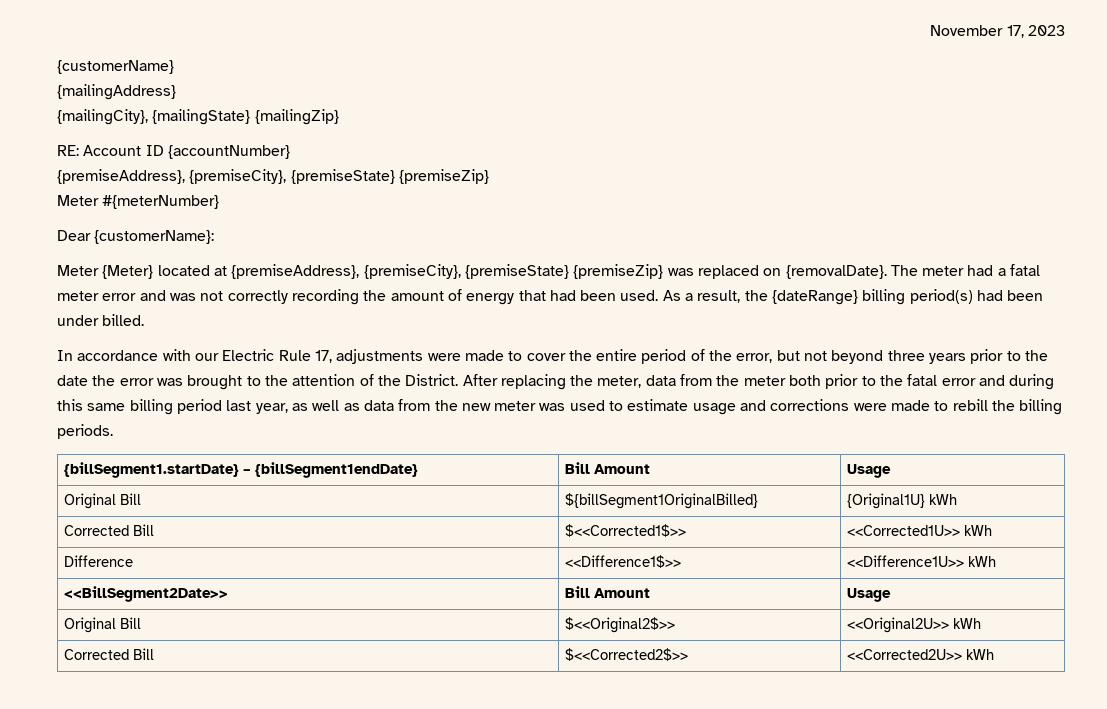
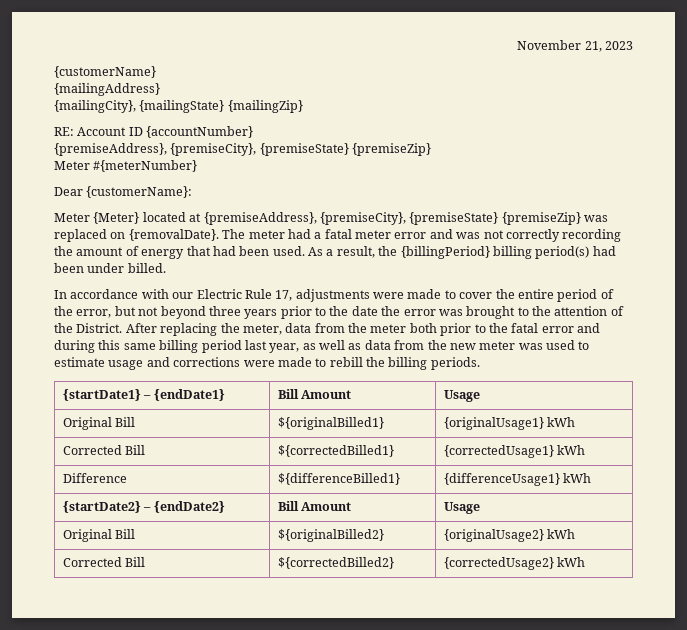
[1006,25,1024,38] 17, -> [584,41,602,52] 21,
[772,290,859,305] {dateRange} -> [400,246,490,259] {billingPeriod}
[64,462,419,478] [565,462,651,474] [847,464,892,478] [64,493,142,509] [565,493,759,509] [847,493,958,509] [64,524,155,536] [565,524,687,537] [847,525,961,536] {billSegment1.startDate} – {billSegment1endDate} | Bill Amount | Usage // Original Bill | ${billSegment1OriginalBilled} | {Original1U} kWh // Corrected Bill | $<<Corrected1$>> | <<Corrected1U>> -> [62,389,225,401] [277,389,352,399] [443,390,480,402] [62,417,136,430] [277,417,384,430] [443,417,576,430] [62,445,146,455] [277,445,394,457] [443,445,554,458] {startDate1} – {endDate1} | Bill Amount | Usage // Original Bill | ${originalBilled1} | {originalUsage1} kWh // Corrected Bill | ${correctedBilled1} | {correctedUsage1}
[565,555,682,568] [847,555,997,567] [64,586,229,602] [565,586,651,598] [847,588,892,602] [64,617,142,633] [565,617,676,633] [847,617,982,633] [64,648,155,660] [565,648,689,661] [847,649,963,660] <<Difference1$>> | <<Difference1U>> kWh // <<BillSegment2Date>> | Bill Amount | Usage // Original Bill | $<<Original2$>> | <<Original2U>> kWh // Corrected Bill | $<<Corrected2$>> | <<Corrected2U>> -> [277,473,400,485] [443,473,592,486] [62,501,225,513] [277,501,352,511] [443,502,480,514] [62,529,136,542] [277,529,384,542] [443,529,576,542] [62,557,146,567] [277,557,394,569] [443,557,554,570] ${differenceBilled1} | {differenceUsage1} kWh // {startDate2} – {endDate2} | Bill Amount | Usage // Original Bill | ${originalBilled2} | {originalUsage2} kWh // Corrected Bill | ${correctedBilled2} | {correctedUsage2}

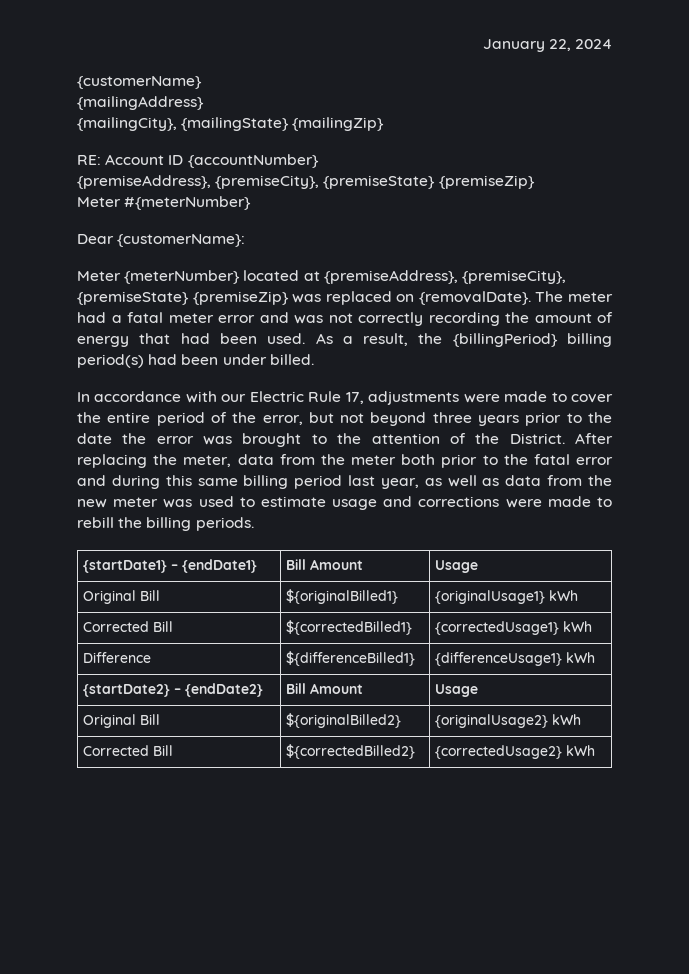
[517,40,633,52] November 21, 2023 -> [482,39,612,52] January 22, 2024
[93,212,140,224] {Meter} -> [124,270,241,284] {meterNumber}

